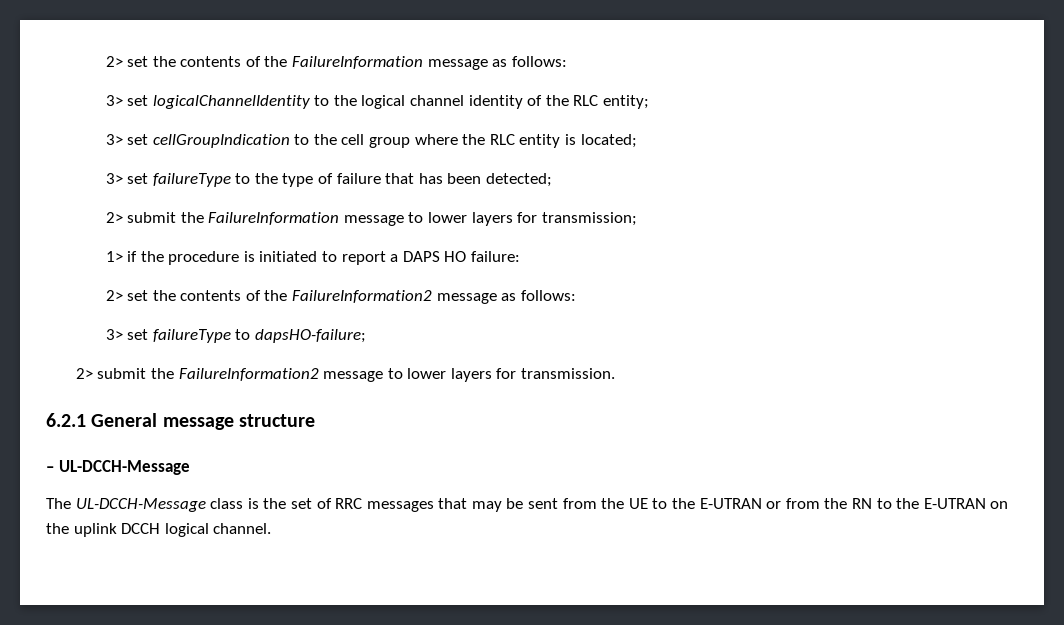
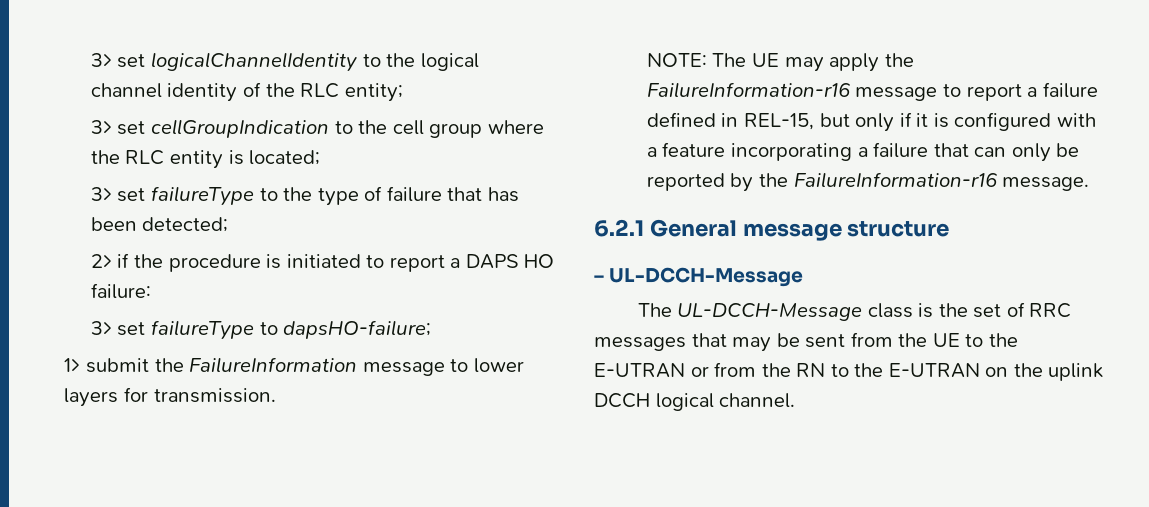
[105,56,567,70] 2> set the contents of the FailureInformation message as follows: // -> (90, 60) none
[127,212,637,226] [105,251,123,262] submit the FailureInformation message to lower layers for transmission; // 1> -> (112, 261) none
[105,290,576,304] // 2> set the contents of the FailureInformation2 message as follows: -> (151, 291) none
[75,368,319,381] 2> submit the FailureInformation2 -> [64,357,358,373] 1> submit the FailureInformation
(616, 373) none -> [646,53,914,72] [646,82,1098,101] [646,112,1096,132] [646,142,1080,162] [646,172,1090,192] // NOTE: The UE may apply the FailureInformation-r16 message to report a failure defined in REL-15, but only if it is configured with a feature incorporating a failure that can only be reported by the FailureInformation-r16 message.

